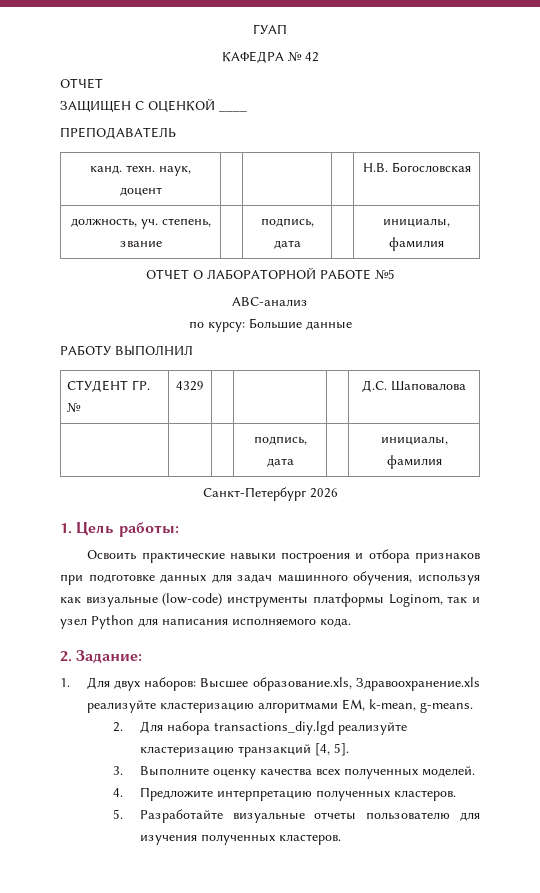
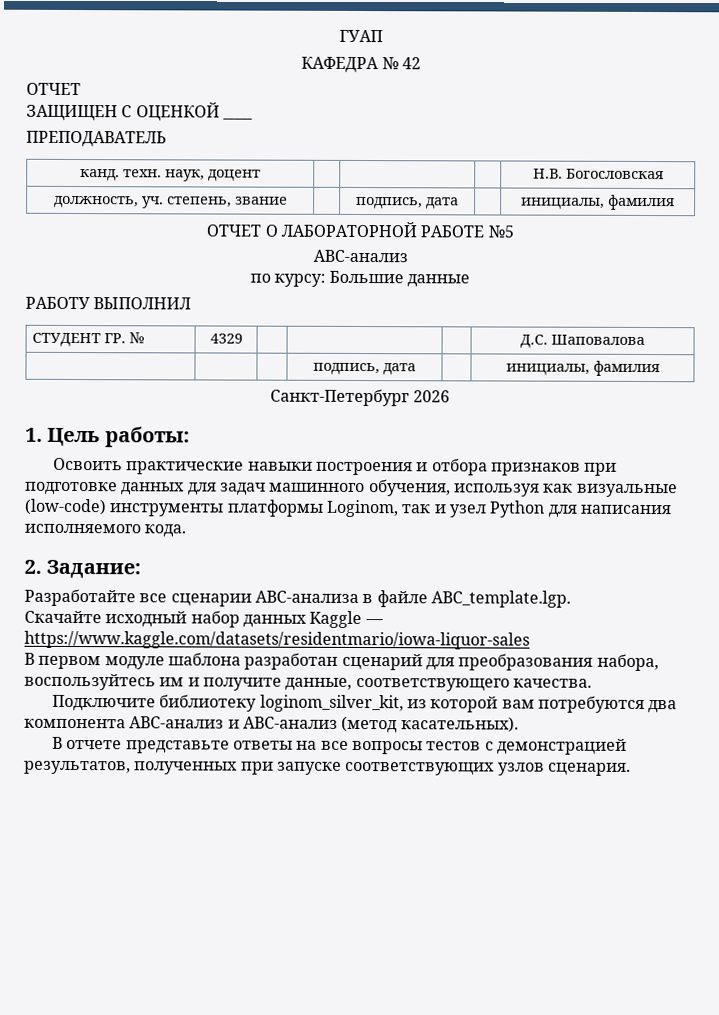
[60,677,480,691] [86,699,473,713] [113,721,407,735] [139,743,349,757] [113,766,475,779] [113,787,456,801] [113,809,480,823] [139,834,341,845] 1. Для двух наборов: Высшее образование.xls, Здравоохранение.xls реализуйте кластеризацию алгоритмами EM, k-mean, g-means. // 2. Для набора transactions_diy.lgd реализуйте кластеризацию транзакций [4, 5]. // 3. Выполните оценку качества всех полученных моделей. // 4. Предложите интерпретацию полученных кластеров. // 5. Разработайте визуальные отчеты пользователю для изучения полученных кластеров. -> [24,588,571,608] [24,610,384,629] [24,630,530,650] [24,652,659,672] [24,673,592,692] [52,694,678,714] [24,715,519,734] [52,736,627,755] [24,760,631,776] Разработайте все сценарии ABC-анализа в файле ABC_template.lgp. // Скачайте исходный набор данных Kaggle — https://www.kaggle.com/datasets/residentmario/iowa-liquor-sales // В первом модуле шаблона разработан сценарий для преобразования набора, воспользуйтесь им и получите данные, соответствующего качества. // Подключите библиотеку loginom_silver_kit, из которой вам потребуются два компонента ABC-анализ и ABC-анализ (метод касательных). // В отчете представьте ответы на все вопросы тестов с демонстрацией результатов, полученных при запуске соответствующих узлов сценария.

